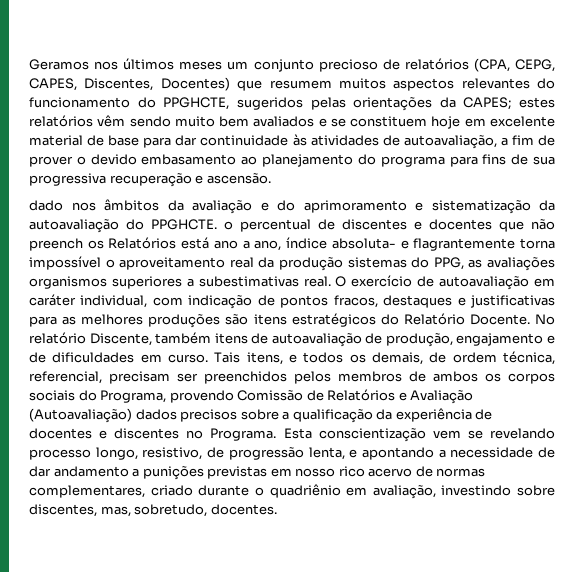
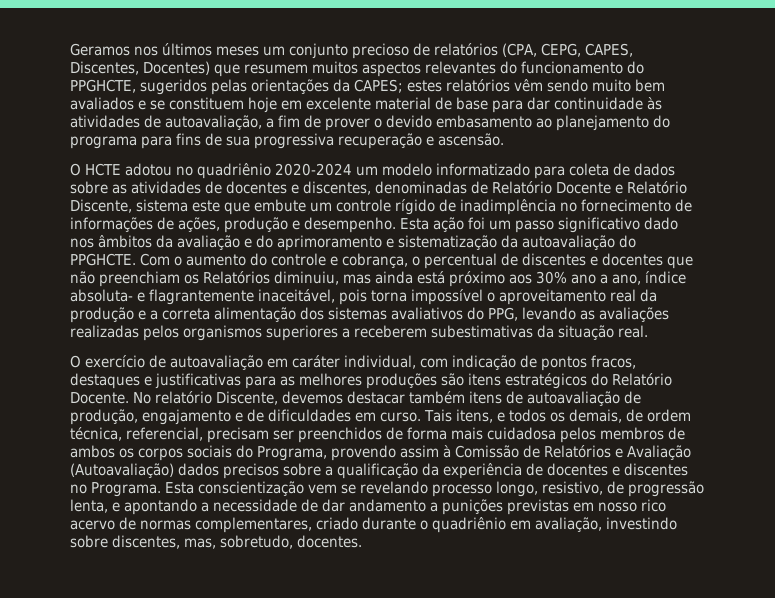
(271, 178) none -> [70,163,675,179] [70,181,687,195] [70,199,692,215] [70,217,640,233] O HCTE adotou no quadriênio 2020-2024 um modelo informatizado para coleta de dados sobre as atividades de docentes e discentes, denominadas de Relatório Docente e Relatório Discente, sistema este que embute um controle rígido de inadimplência no fornecimento de informações de ações, produção e desempenho. Esta ação foi um passo significativo
(217, 224) none -> [140,253,408,268] Com o aumento do controle e cobrança,
[29,238,83,251] preench -> [99,271,180,287] preenchiam
[181,237,210,249] está -> [274,271,567,287] diminuiu, mas ainda está próximo aos 30%
(516, 244) none -> [258,289,367,305] inaceitável, pois
[347,257,407,268] sistemas -> [138,307,463,322] e a correta alimentação dos sistemas avaliativos
(464, 263) none -> [522,307,576,320] levando
(556, 264) none -> [70,325,179,341] realizadas pelos
[198,276,299,287] subestimativas -> [354,325,614,340] receberem subestimativas da situação
(331, 281) none -> (648, 331) //
(152, 339) none -> [282,391,405,404] devemos destacar
(287, 377) none -> [386,427,556,440] de forma mais cuidadosa
(234, 396) none -> [400,445,451,458] assim à

